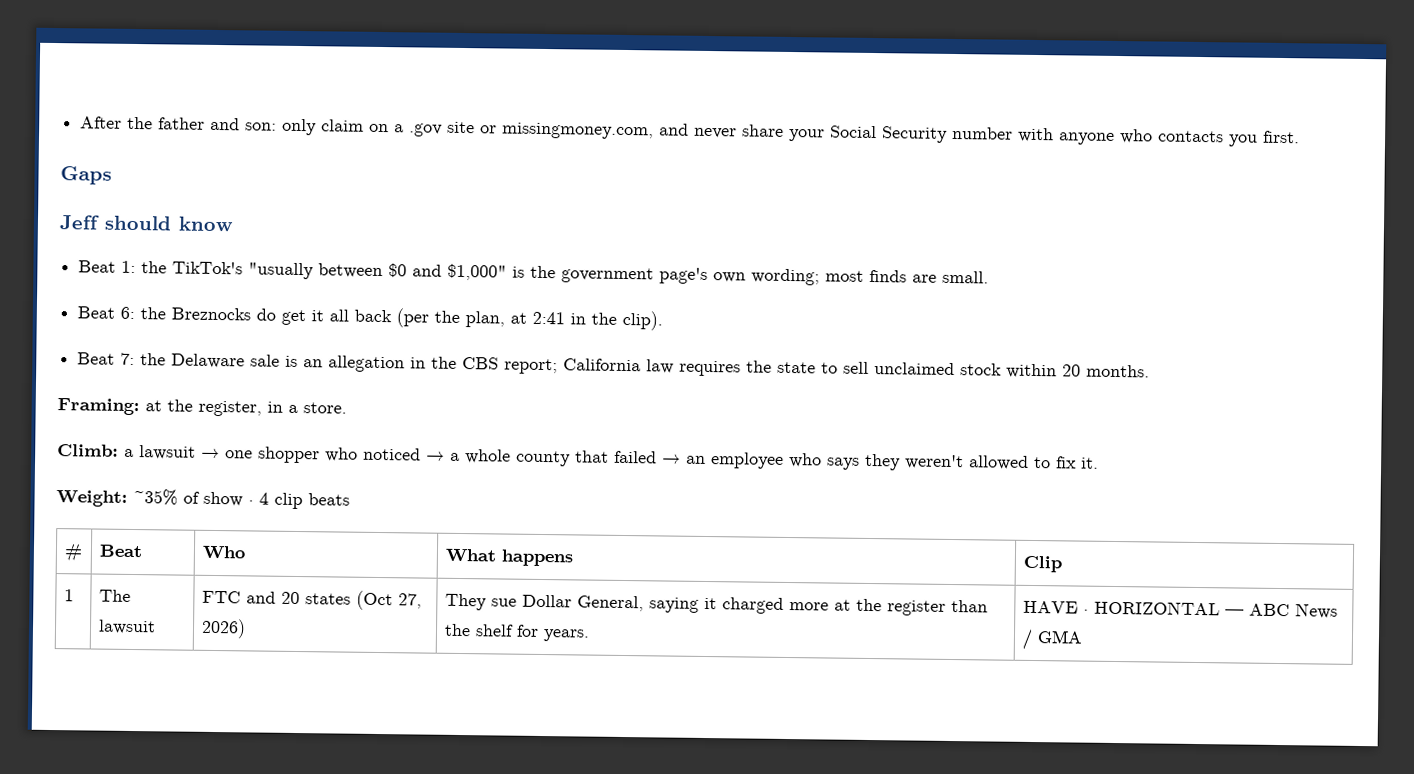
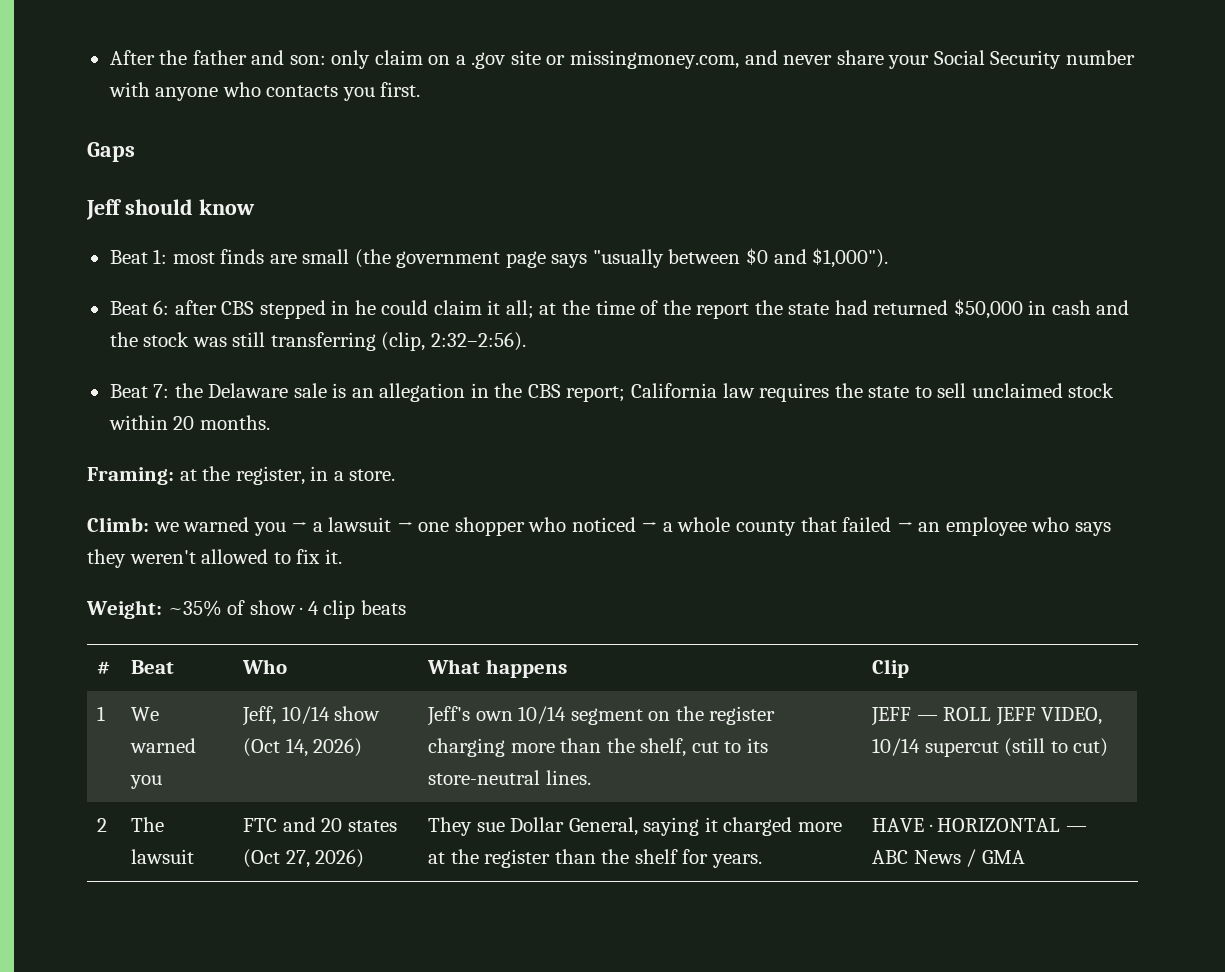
[141,261,990,286] [77,306,664,331] the TikTok's "usually between $0 and $1,000" is the government page's own wording; most finds are small. // Beat 6: the Breznocks do get it all back (per the plan, at 2:41 in the clip). -> [172,248,889,268] [109,299,1130,319] [109,332,526,351] most finds are small (the government page says "usually between $0 and $1,000"). // Beat 6: after CBS stepped in he could claim it all; at the time of the report the state had returned $50,000 in cash and the stock was still transferring (clip, 2:32–2:56).
(119, 450) none -> [153,517,308,536] we warned you →
(74, 595) none -> [131,707,160,721] [130,738,197,753] [130,775,163,789] [242,706,381,726] [243,738,363,757] [427,706,776,726] [428,738,768,757] [428,770,591,785] [871,707,1103,726] [872,738,1109,757] [97,818,108,832] | We warned you | Jeff, 10/14 show (Oct 14, 2026) | Jeff's own 10/14 segment on the register charging more than the shelf, cut to its store-neutral lines. | JEFF — ROLL JEFF VIDEO, 10/14 supercut (still to cut) // 2

